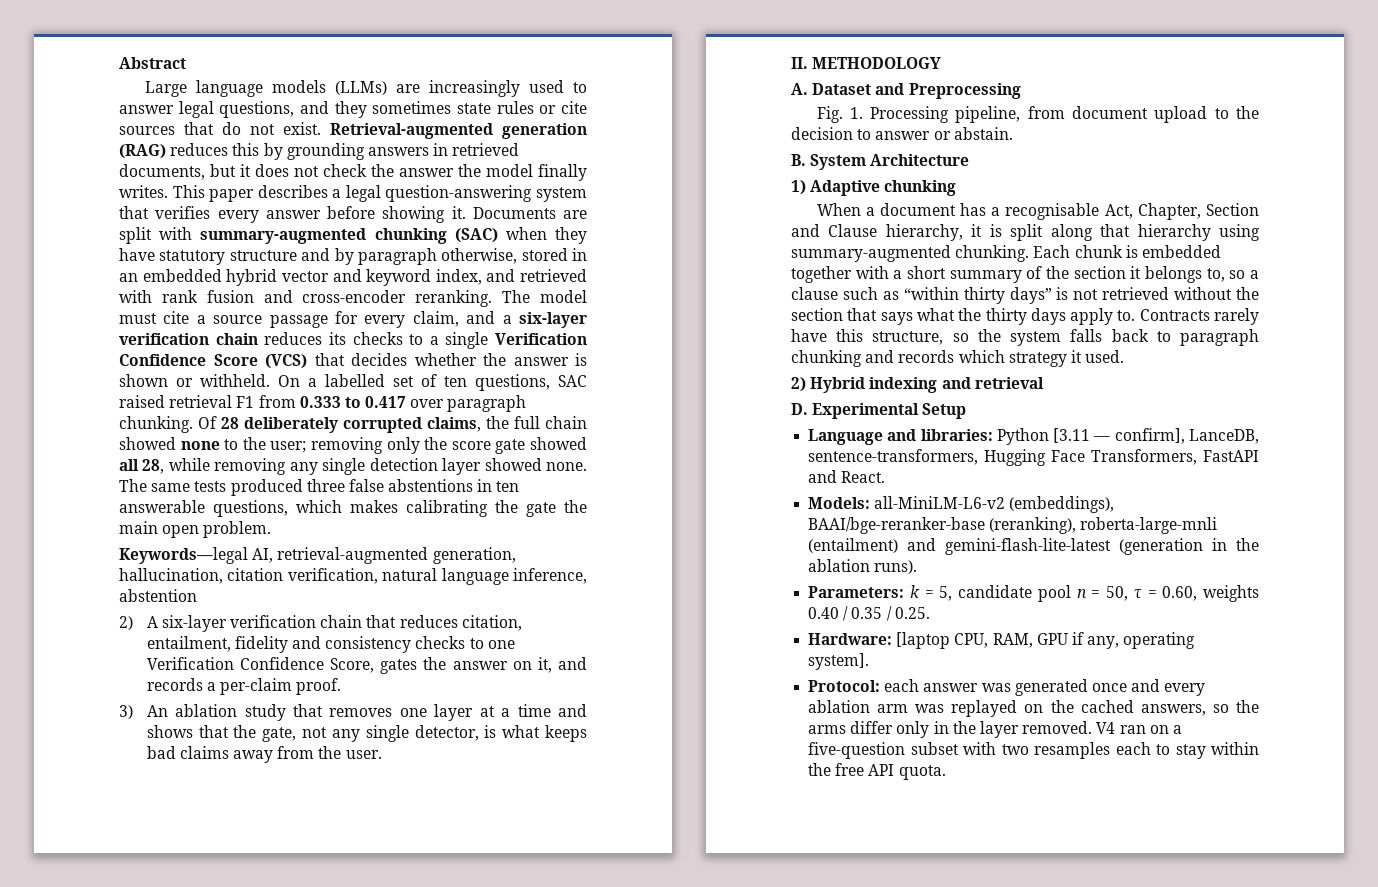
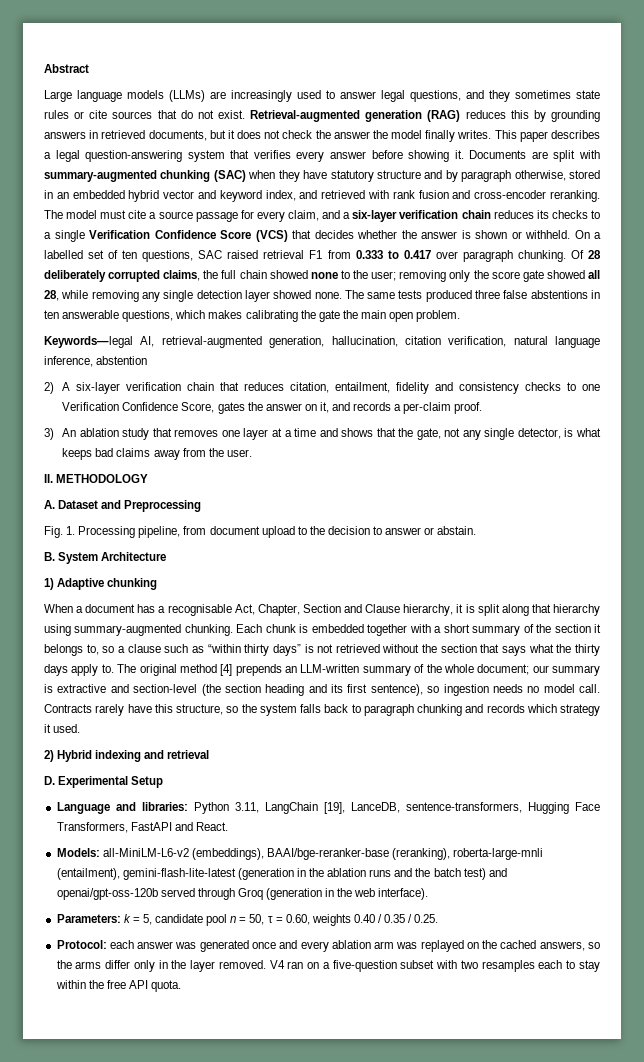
(1136, 315) none -> [117,664,600,676] [44,684,600,696] The original method [4] prepends an LLM-written summary of the whole document; our summary is extractive and section-level (the section heading and its first sentence), so ingestion needs no model call.
[1053,428,1185,444] [3.11 — confirm], -> [234,802,345,814] 3.11, LangChain [19],
[808,538,937,553] (entailment) and -> [56,868,120,880] (entailment),
[874,560,918,574] runs). -> [369,868,507,880] [56,888,429,900] runs and the batch test) and openai/gpt-oss-120b served through Groq (generation in the web interface).
[808,632,1196,649] [808,653,870,670] // Hardware: [laptop CPU, RAM, GPU if any, operating system]. -> (439, 918) none

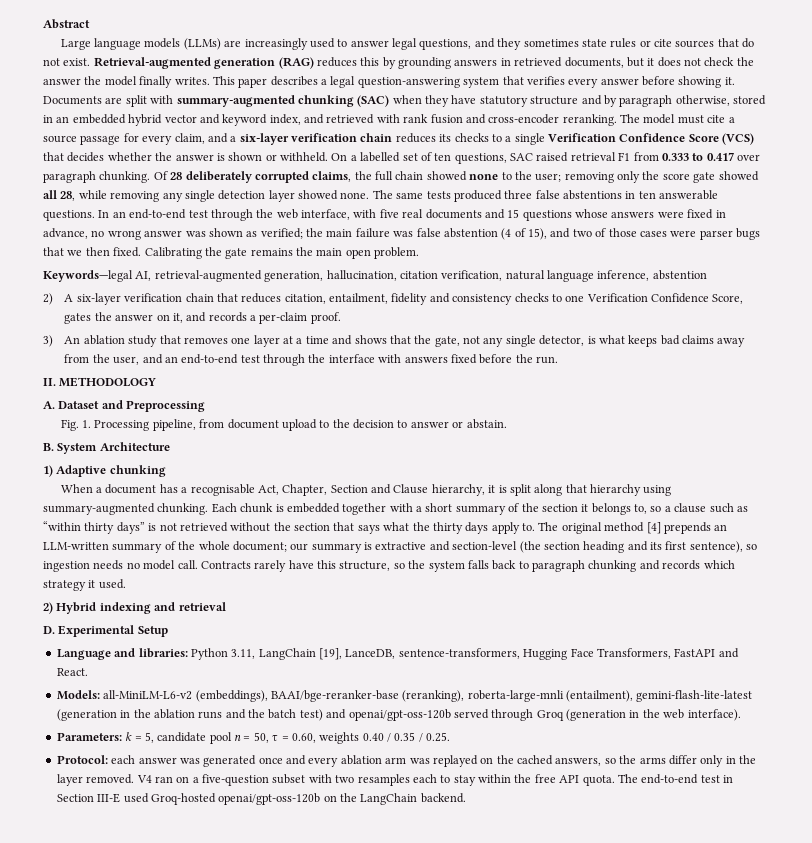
[122,310,298,322] questions, which makes calibrating -> [43,209,726,221] [43,228,760,240] [43,247,202,259] questions. In an end-to-end test through the web interface, with five real documents and 15 questions whose answers were fixed in advance, no wrong answer was shown as verified; the main failure was false abstention (4 of 15), and two of those cases were parser bugs that we then fixed. Calibrating
(340, 316) none -> [250,248,293,256] remains
[226,449,252,457] user. -> [113,354,559,366] user, and an end-to-end test through the interface with answers fixed before the run.
(182, 986) none -> [617,774,733,784] [56,793,466,805] The end-to-end test in Section III-E used Groq-hosted openai/gpt-oss-120b on the LangChain backend.

